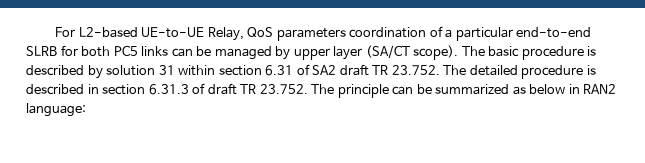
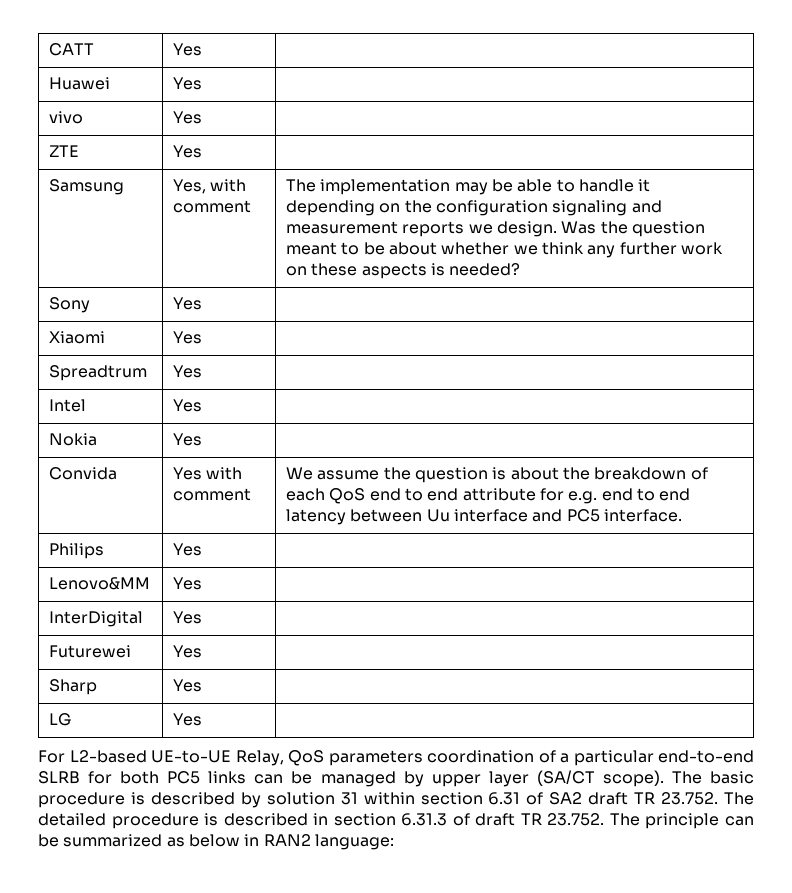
(55, 32) none -> [49,43,95,56] [173,43,203,56] [49,77,111,90] [173,77,203,90] [49,111,84,124] [173,111,203,124] [49,145,80,157] [173,145,203,158] [49,179,125,195] [173,179,247,194] [173,200,252,213] [286,179,651,195] [286,200,662,216] [286,221,706,237] [286,242,724,258] [286,263,521,279] [49,297,91,313] [173,297,203,310] [49,331,106,344] [173,331,203,344] [49,365,148,381] [173,365,203,378] [49,399,87,412] [173,399,203,412] [49,433,98,446] [173,433,203,446] [49,467,118,480] [173,467,243,480] [173,488,252,501] [286,467,708,483] [286,488,691,504] [286,509,683,525] [49,543,105,559] [173,543,203,556] [49,577,151,590] [173,577,203,590] [49,611,144,627] [173,611,203,624] [49,645,132,658] [173,645,203,658] [49,679,98,695] [173,679,203,692] [49,713,72,726] [173,713,203,726] CATT | Yes | // Huawei | Yes | // vivo | Yes | // ZTE | Yes | // Samsung | Yes, with comment | The implementation may be able to handle it depending on the configuration signaling and measurement reports we design. Was the question meant to be about whether we think any further work on these aspects is needed? // Sony | Yes | // Xiaomi | Yes | // Spreadtrum | Yes | // Intel | Yes | // Nokia | Yes | // Convida | Yes with comment | We assume the question is about the breakdown of each QoS end to end attribute for e.g. end to end latency between Uu interface and PC5 interface. // Philips | Yes | // Lenovo&MM | Yes | // InterDigital | Yes | // Futurewei | Yes | // Sharp | Yes | // LG | Yes | //

